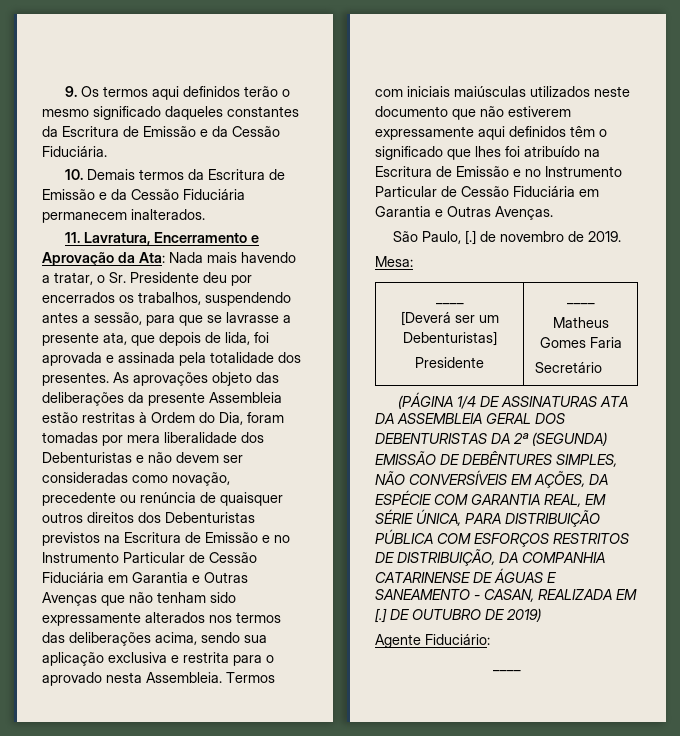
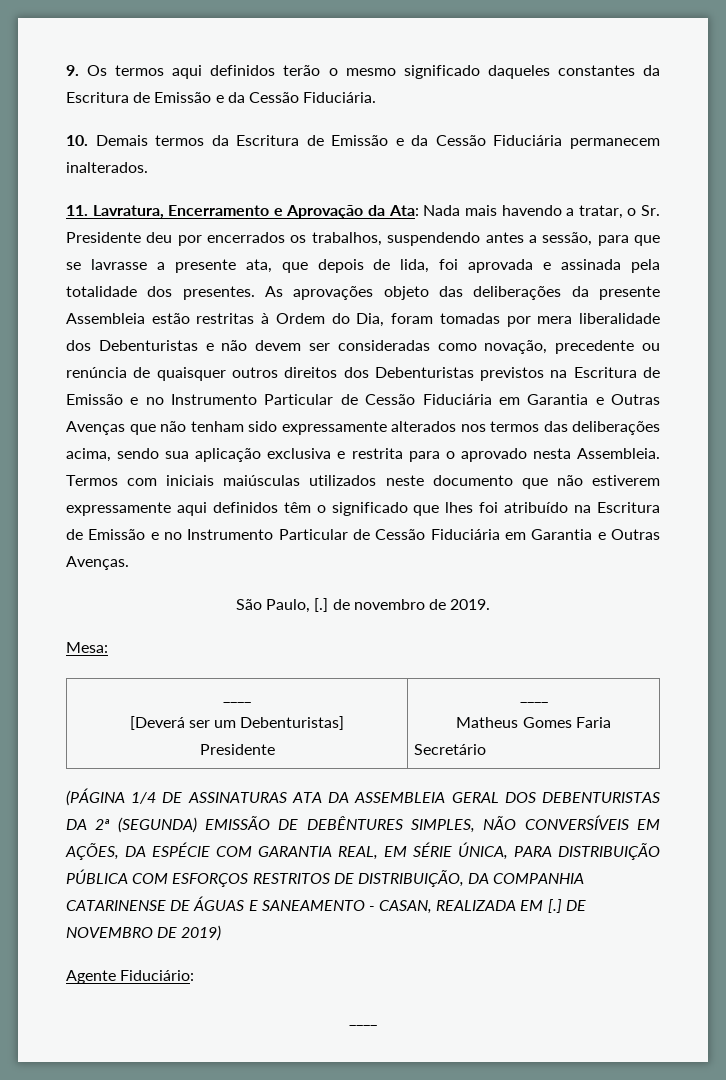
[412,609,481,620] OUTUBRO -> [66,927,153,938] NOVEMBRO

